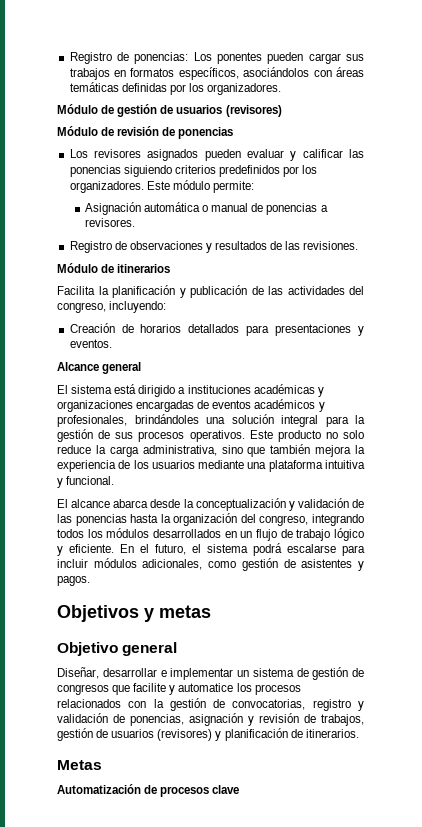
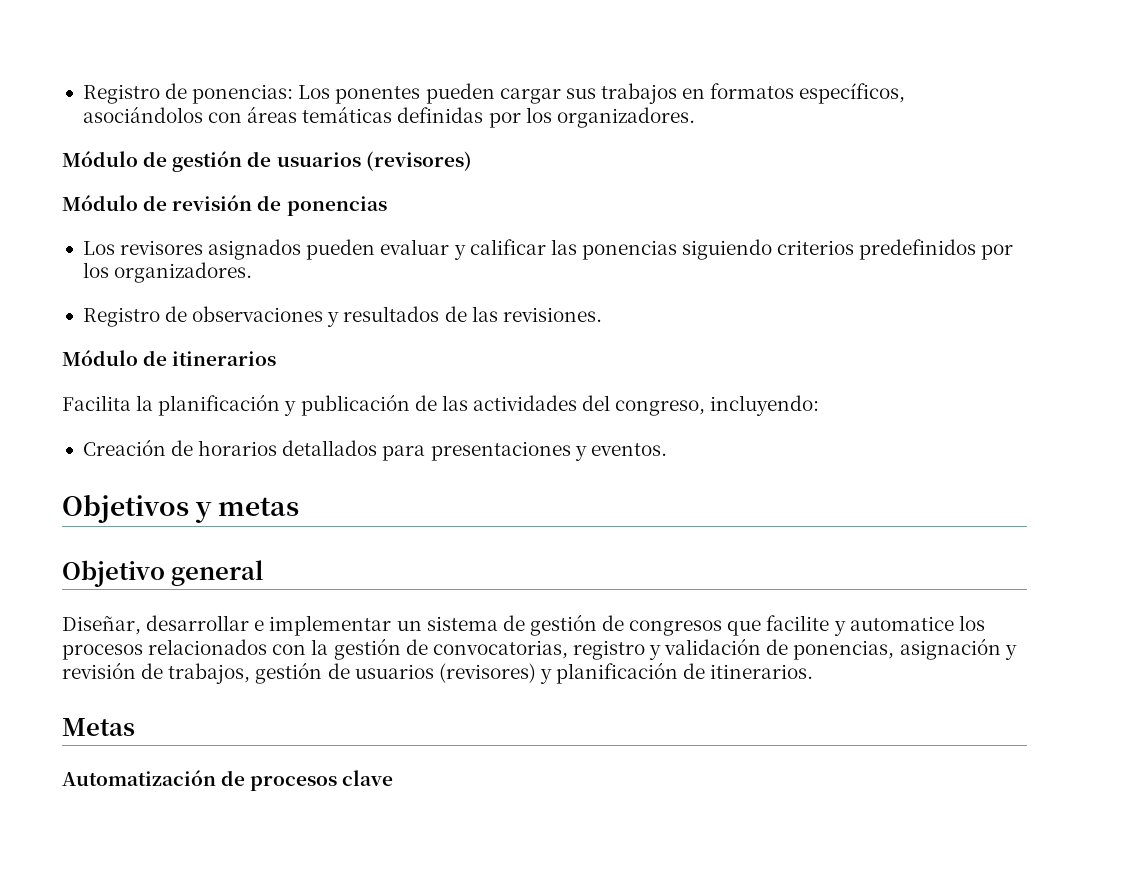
[146,180,254,193] [84,202,328,215] [84,218,135,227] Este módulo permite: // Asignación automática o manual de ponencias a revisores. -> (253, 272) none
[57,362,142,374] [57,384,324,397] [57,399,325,412] [57,414,365,427] [57,429,364,442] [57,444,365,457] [57,460,365,472] [57,476,115,488] [57,498,364,511] [57,513,364,526] [57,528,364,541] [57,543,365,556] [57,558,365,571] [57,576,90,586] // Alcance general // El sistema está dirigido a instituciones académicas y organizaciones encargadas de eventos académicos y profesionales, brindándoles una solución integral para la gestión de sus procesos operativos. Este producto no solo reduce la carga administrativa, sino que también mejora la experiencia de los usuarios mediante una plataforma intuitiva y funcional. // El alcance abarca desde la conceptualización y validación de las ponencias hasta la organización del congreso, integrando todos los módulos desarrollados en un flujo de trabajo lógico y eficiente. En el futuro, el sistema podrá escalarse para incluir módulos adicionales, como gestión de asistentes y pagos. -> (667, 449) none

